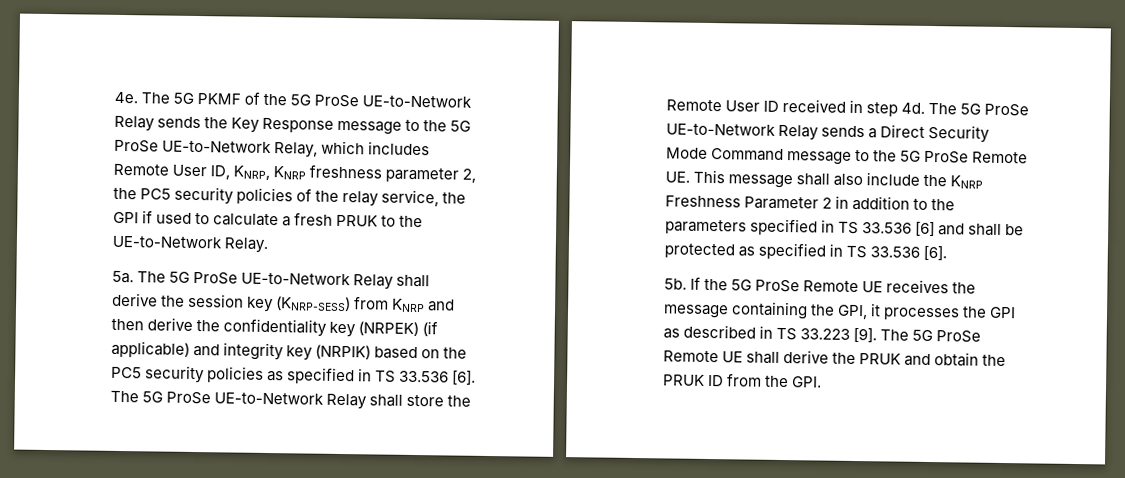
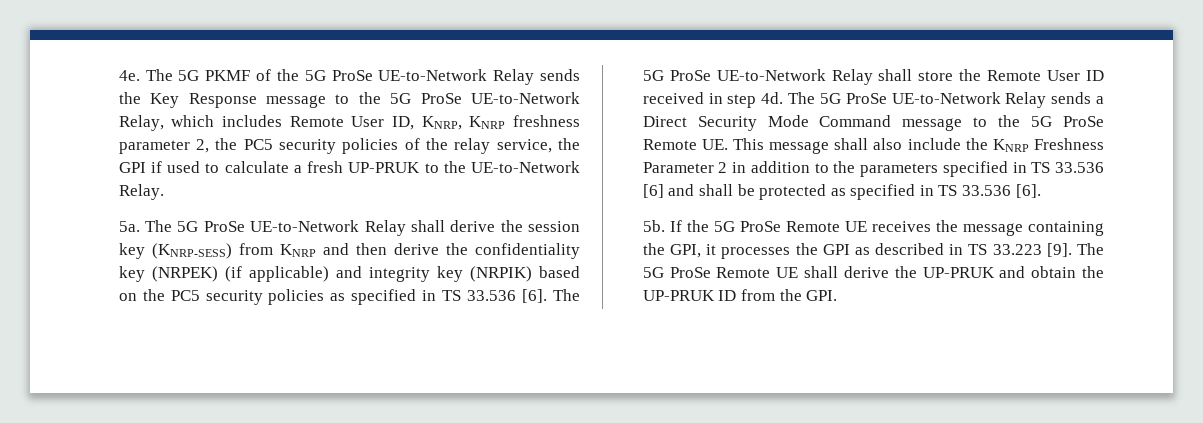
[336,214,379,227] PRUK -> [348,162,421,173] UP-PRUK
[859,353,902,365] PRUK -> [922,267,995,278] UP-PRUK
[662,374,705,386] PRUK -> [642,290,715,301] UP-PRUK

